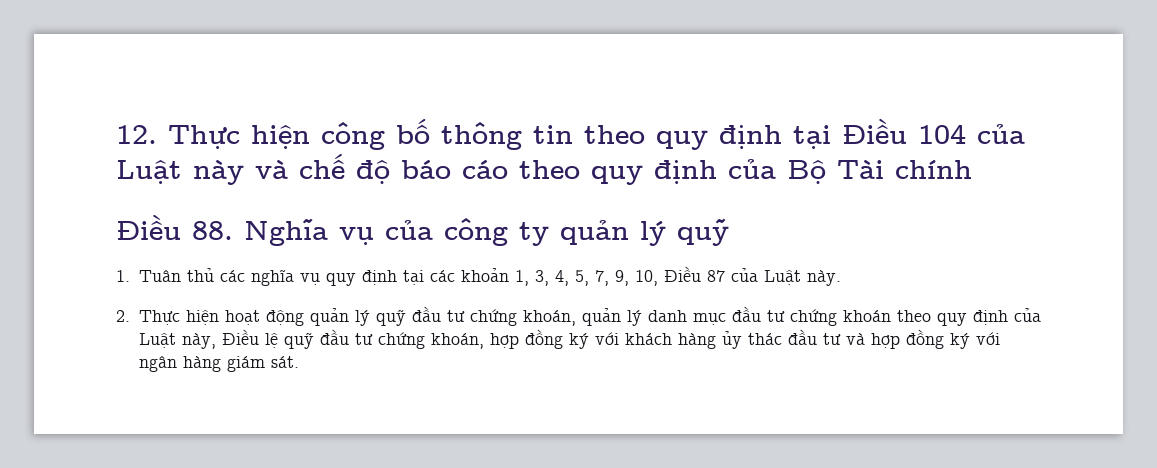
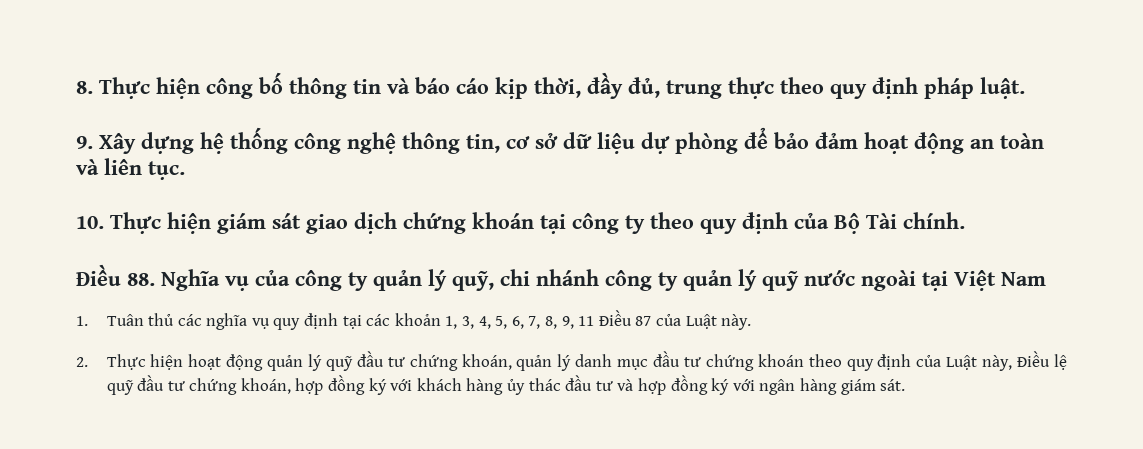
[116,125,157,144] 12. -> [76,81,93,94] 8.
[584,118,1025,150] [116,153,508,185] theo quy định tại Điều 104 của Luật này và chế độ báo cáo -> [387,72,1025,99] [76,127,1044,154] [76,158,185,180] [76,212,645,234] và báo cáo kịp thời, đầy đủ, trung thực theo quy định pháp luật. // 9. Xây dựng hệ thống công nghệ thông tin, cơ sở dữ liệu dự phòng để bảo đảm hoạt động an toàn và liên tục. // 10. Thực hiện giám sát giao dịch chứng khoán tại công ty
[895,160,972,179] chính -> [903,212,965,229] chính.
[677,218,729,246] quỹ -> [452,269,1046,291] quỹ, chi nhánh công ty quản lý quỹ nước ngoài tại Việt Nam
[594,270,658,286] 7, 9, 10, -> [511,316,595,329] 6, 7, 8, 9, 11

